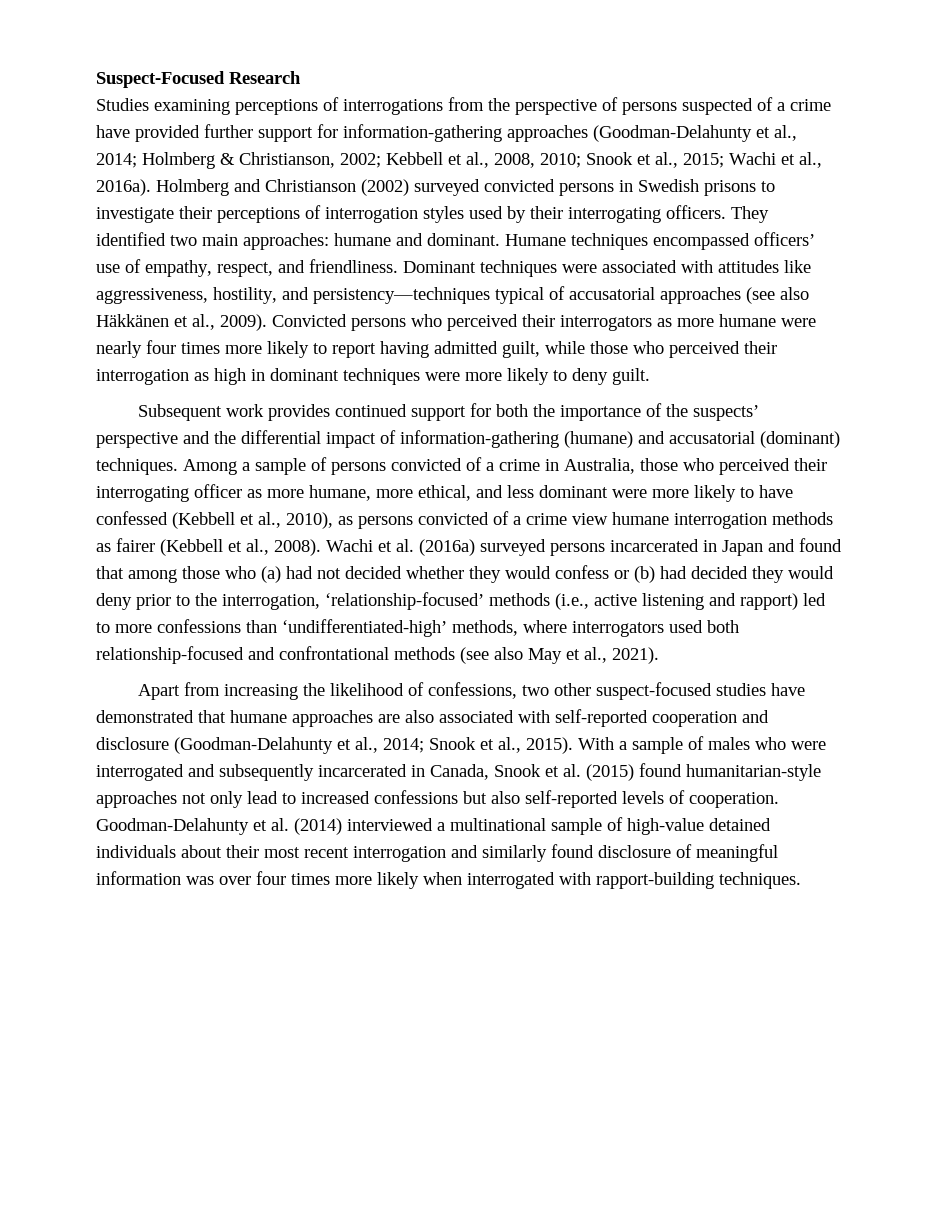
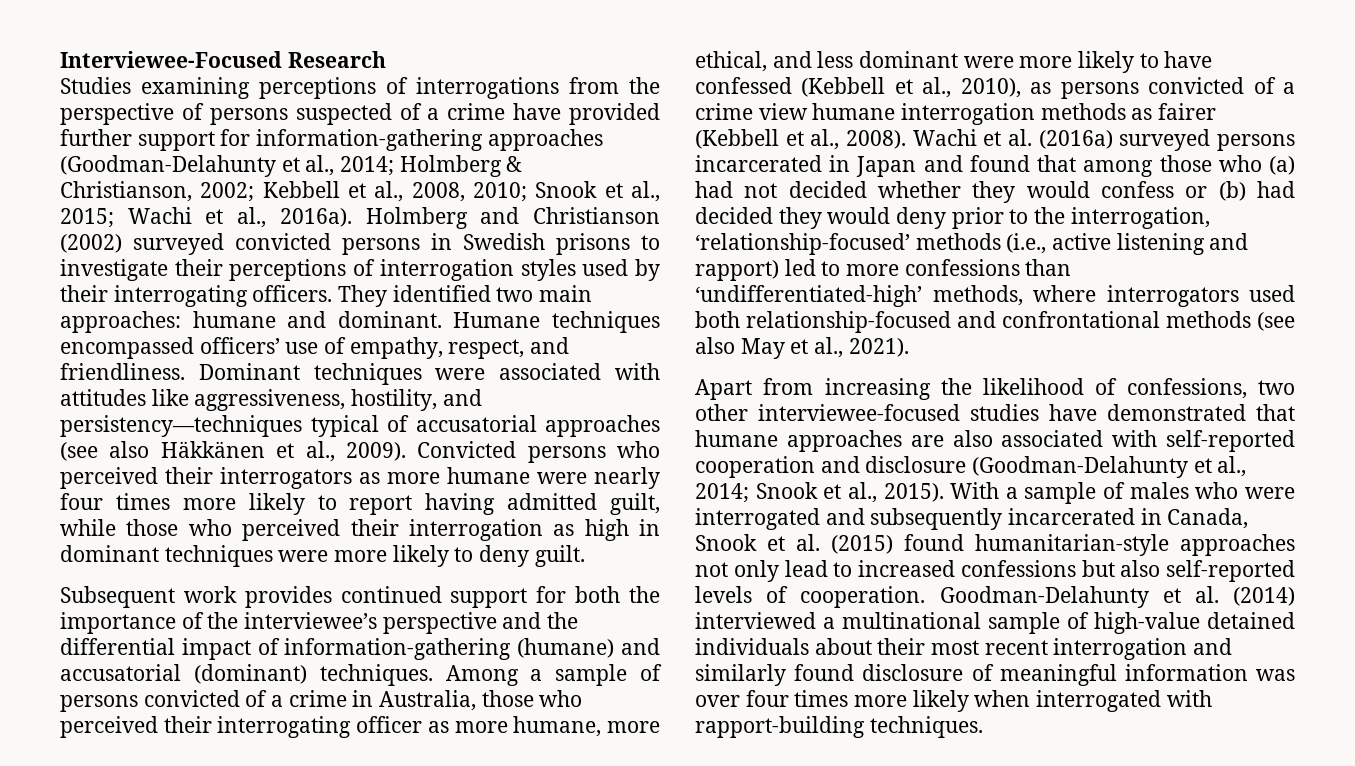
[96,71,225,88] Suspect-Focused -> [60,51,282,68] Interviewee-Focused
[693,405,760,421] suspects’ -> [244,612,378,629] interviewee’s
[596,682,713,700] suspect-focused -> [758,404,960,421] interviewee-focused

